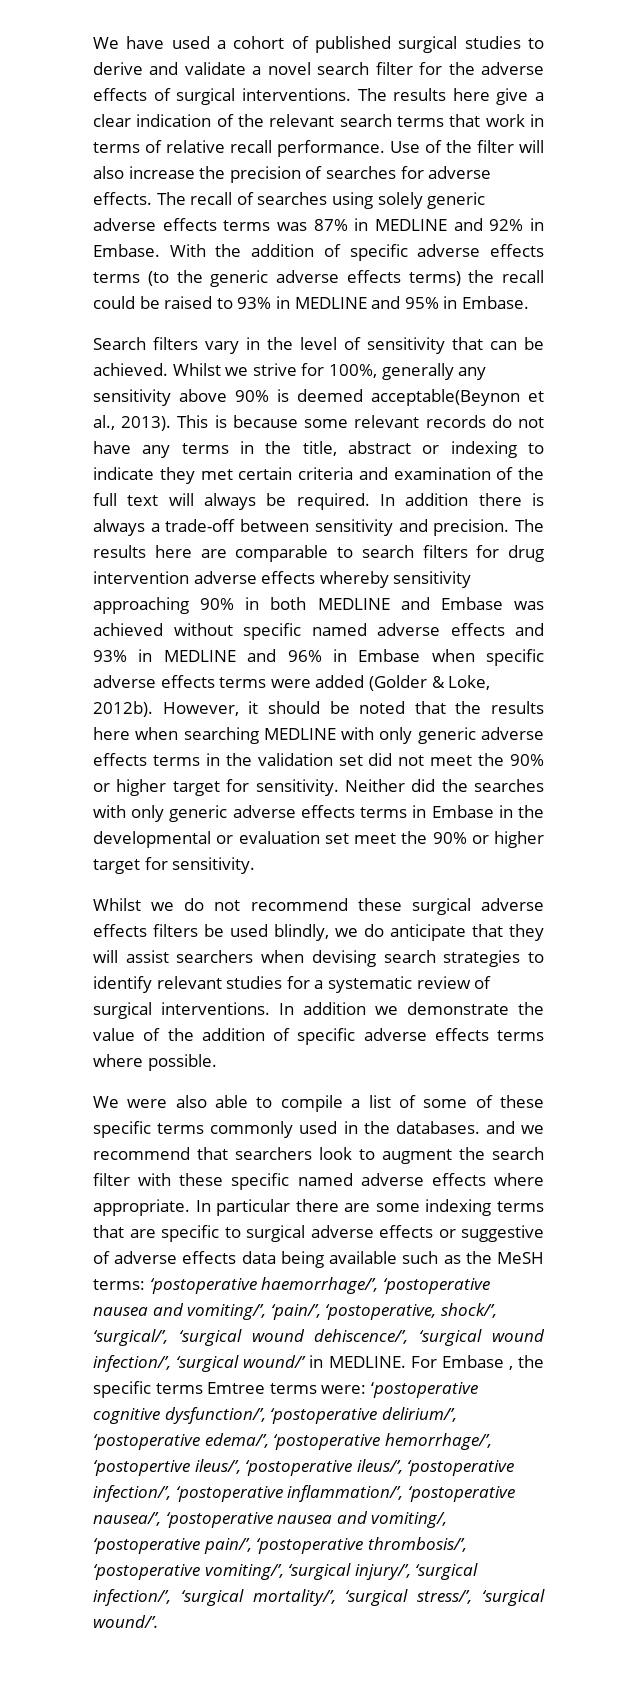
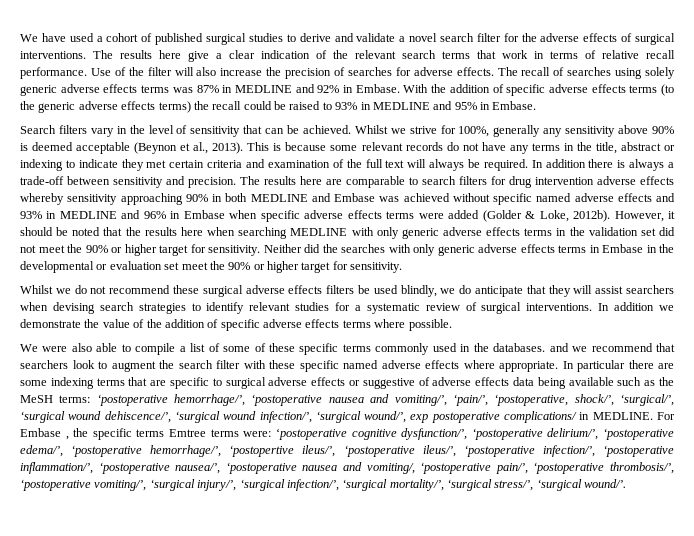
[371,389,520,406] acceptable(Beynon -> [76,142,178,154] acceptable (Beynon
[261,1277,379,1294] haemorrhage/’, -> [174,394,246,406] hemorrhage/’,
[243,1355,307,1368] wound/’ -> [364,411,578,423] wound/’, exp postoperative complications/

